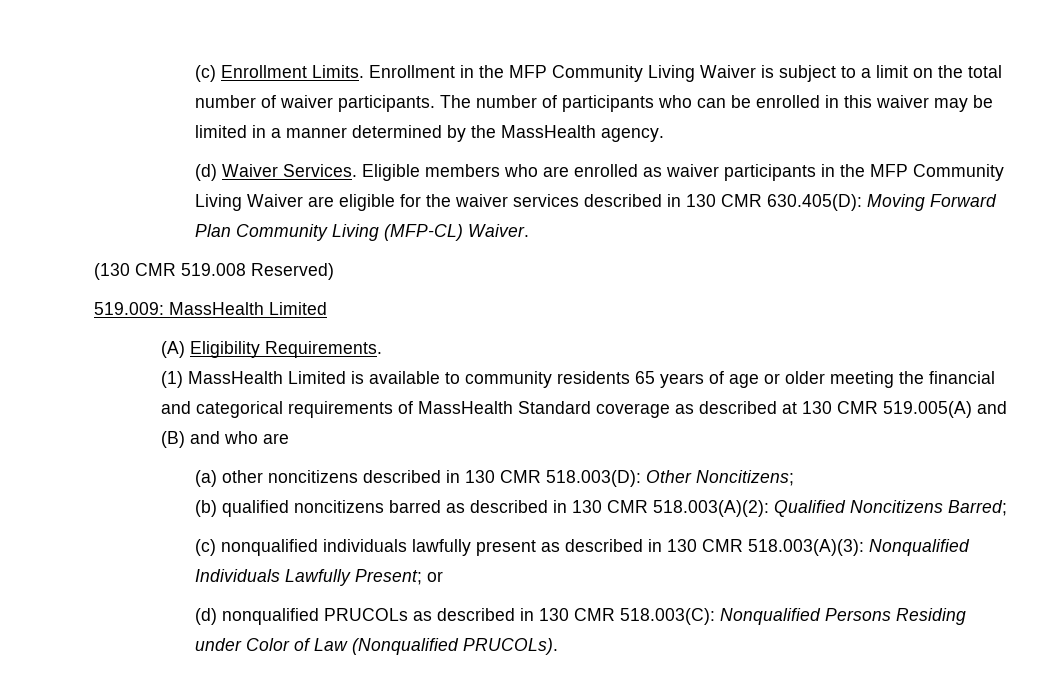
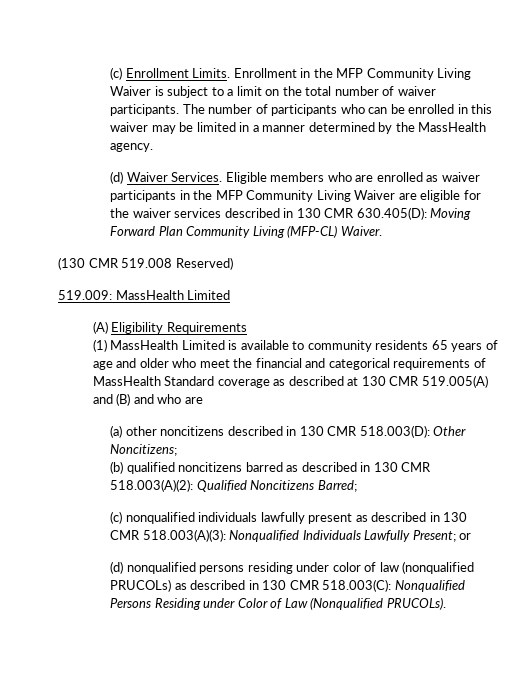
[265,341,383,358] Requirements. -> [166,322,247,334] Requirements
[764,371,895,388] or older meeting -> [116,358,230,368] and older who meet
[323,608,408,621] PRUCOLs -> [199,561,475,574] [110,579,172,592] persons residing under color of law (nonqualified PRUCOLs)

